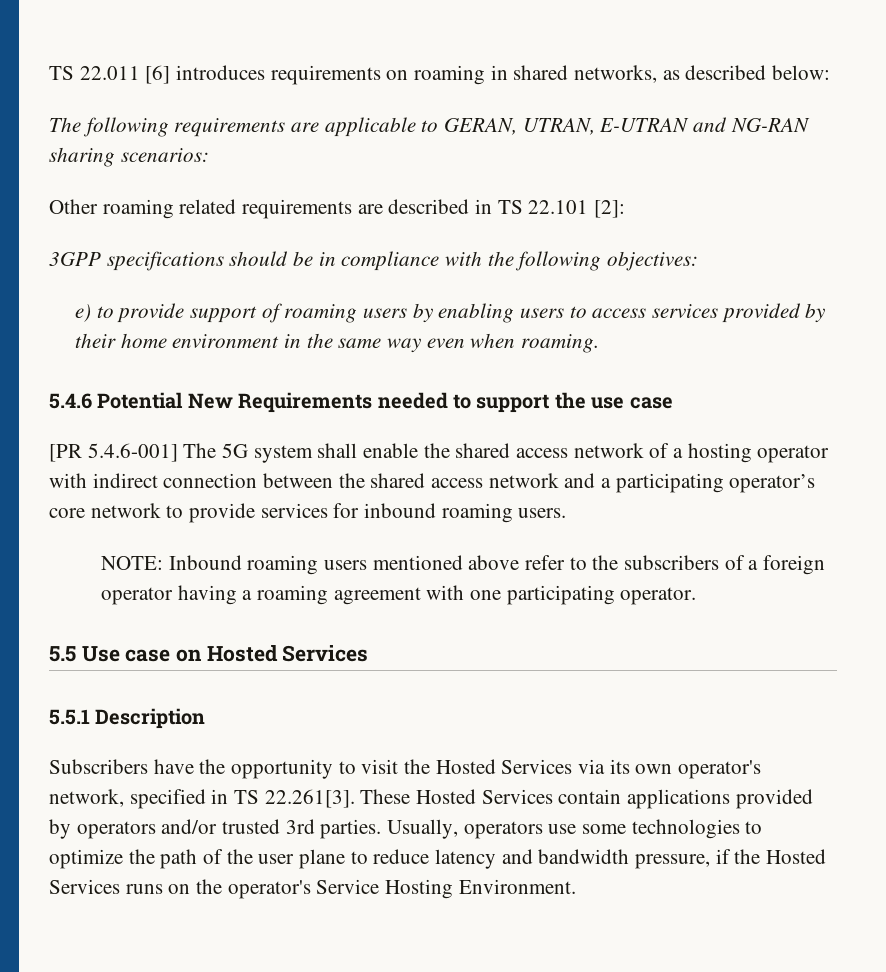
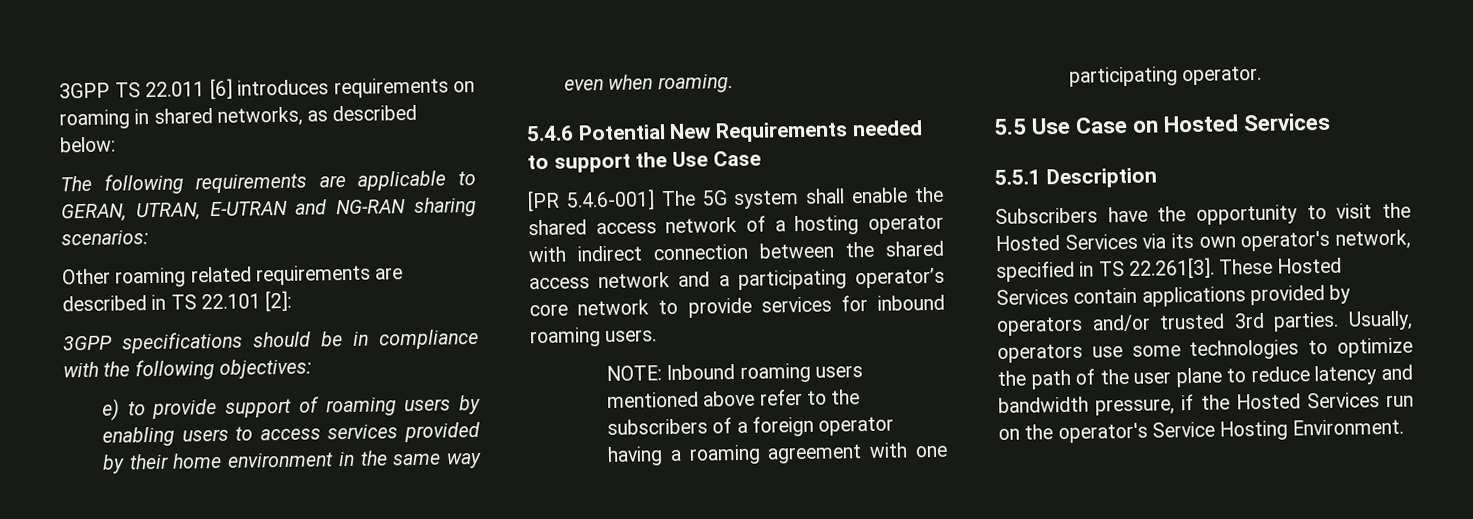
(49, 73) none -> [59,82,110,99] 3GPP
[591,397,673,409] use case -> [672,150,761,167] Use Case
[125,649,171,662] case -> [1075,116,1129,134] Case
[125,884,163,894] runs -> [1386,394,1414,408] run

